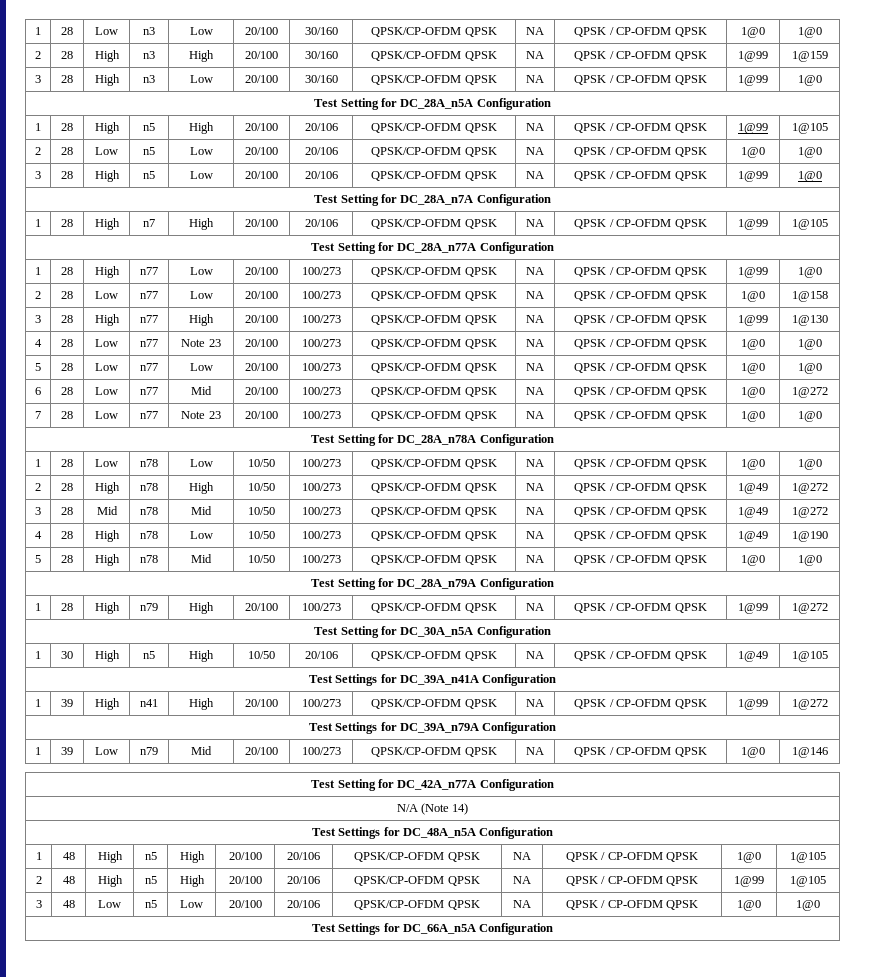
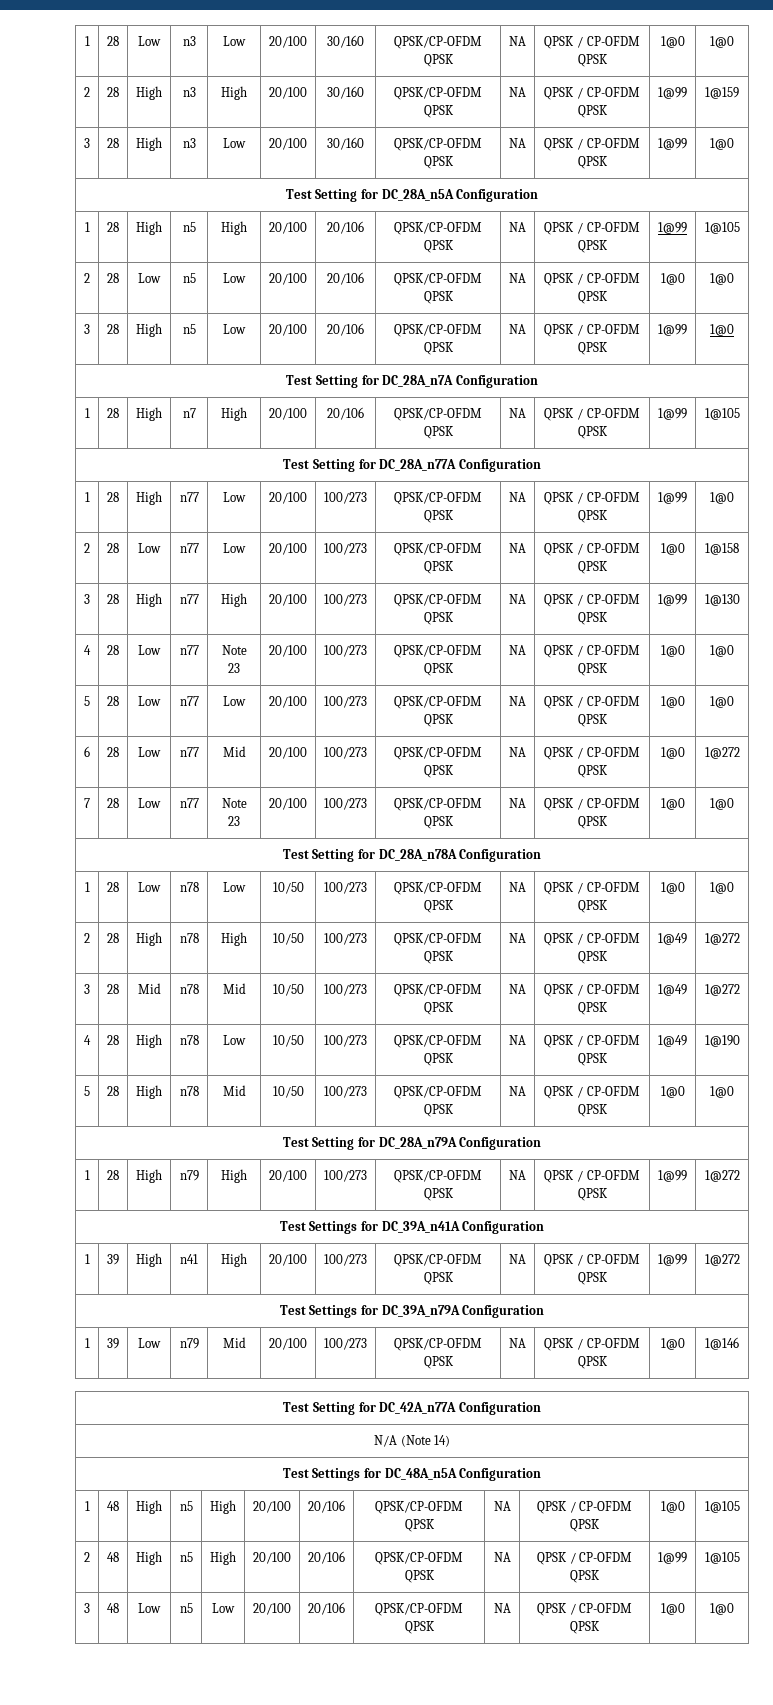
[314,626,551,638] [35,651,41,659] [61,651,73,659] [94,650,120,662] [143,651,155,659] [189,650,214,662] [248,651,275,659] [304,651,338,659] [371,651,497,661] [526,651,544,659] [574,651,707,661] [738,651,768,662] [791,651,828,662] // Test Setting for DC_30A_n5A Configuration // 1 | 30 | High | n5 | High | 10/50 | 20/106 | QPSK/CP-OFDM QPSK | NA | QPSK / CP-OFDM QPSK | 1@49 | 1@105 -> (740, 1176) none
[311,923,554,935] // Test Settings for DC_66A_n5A Configuration -> (734, 1609) none

